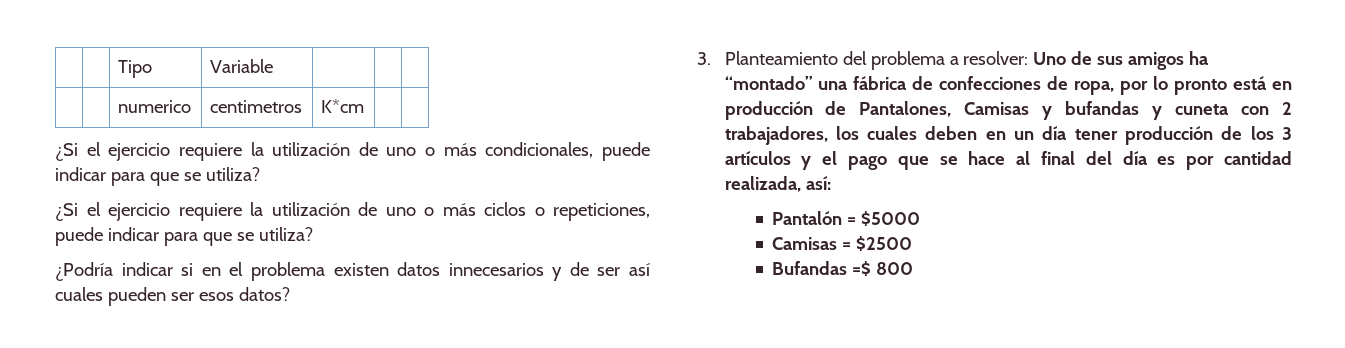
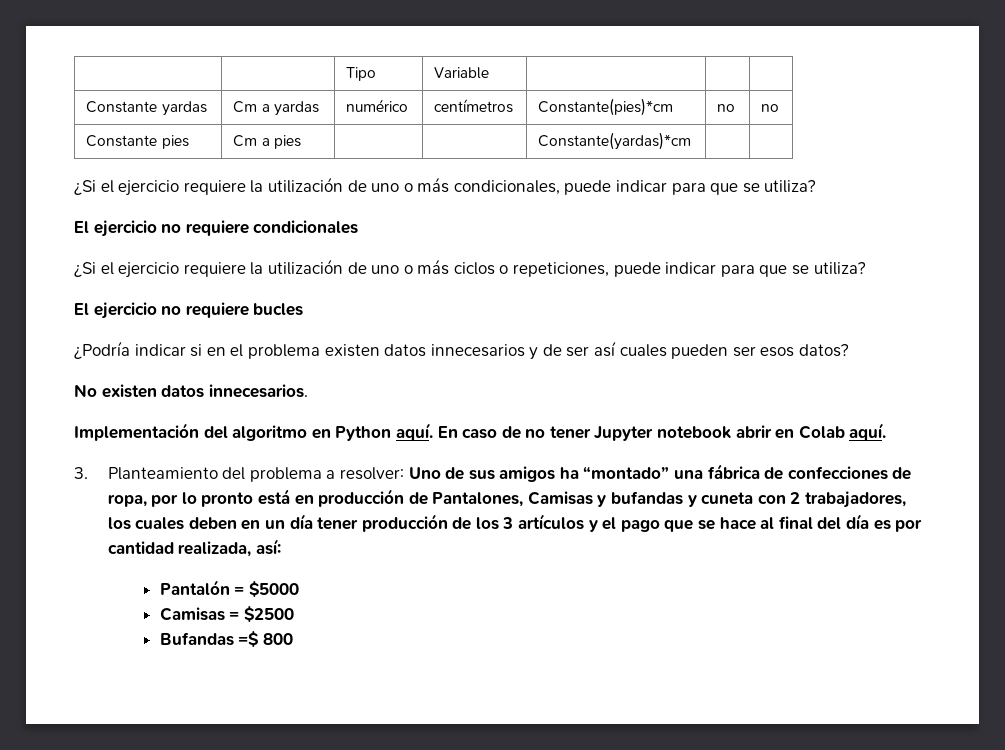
[117,100,191,113] [209,100,302,113] [320,99,364,113] | | numerico | centimetros | K*cm -> [86,101,207,116] [233,101,319,116] [346,99,409,112] [434,99,514,113] [538,98,674,116] [717,104,736,112] [761,104,780,112] [86,135,189,149] [233,135,301,149] [538,132,692,150] Constante yardas | Cm a yardas | numérico | centímetros | Constante(pies)*cm | no | no // Constante pies | Cm a pies | | | Constante(yardas)*cm
(260, 174) none -> [74,220,359,237] // El ejercicio no requiere condicionales
(313, 234) none -> [74,302,304,319] // El ejercicio no requiere bucles
(290, 294) none -> [74,384,308,398] [74,423,887,441] // No existen datos innecesarios. // Implementación del algoritmo en Python aquí. En caso de no tener Jupyter notebook abrir en Colab aquí.

